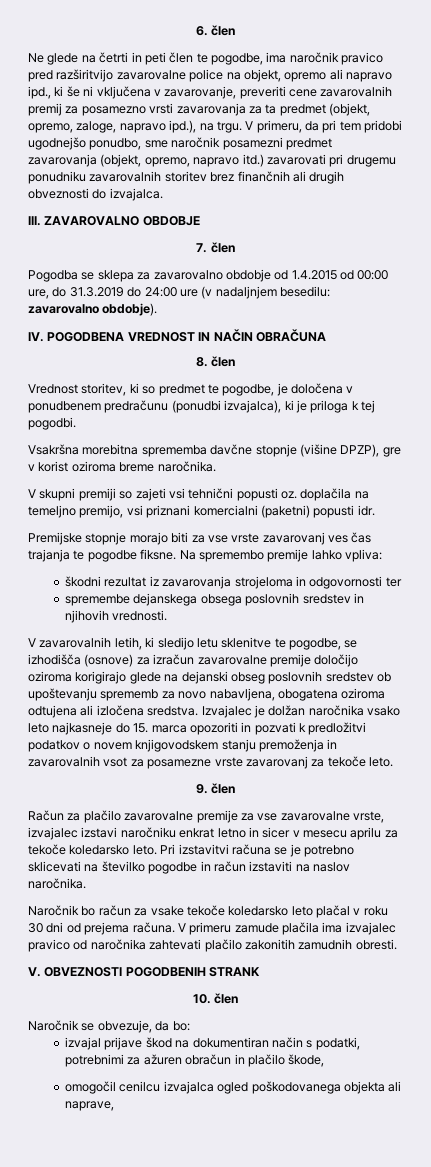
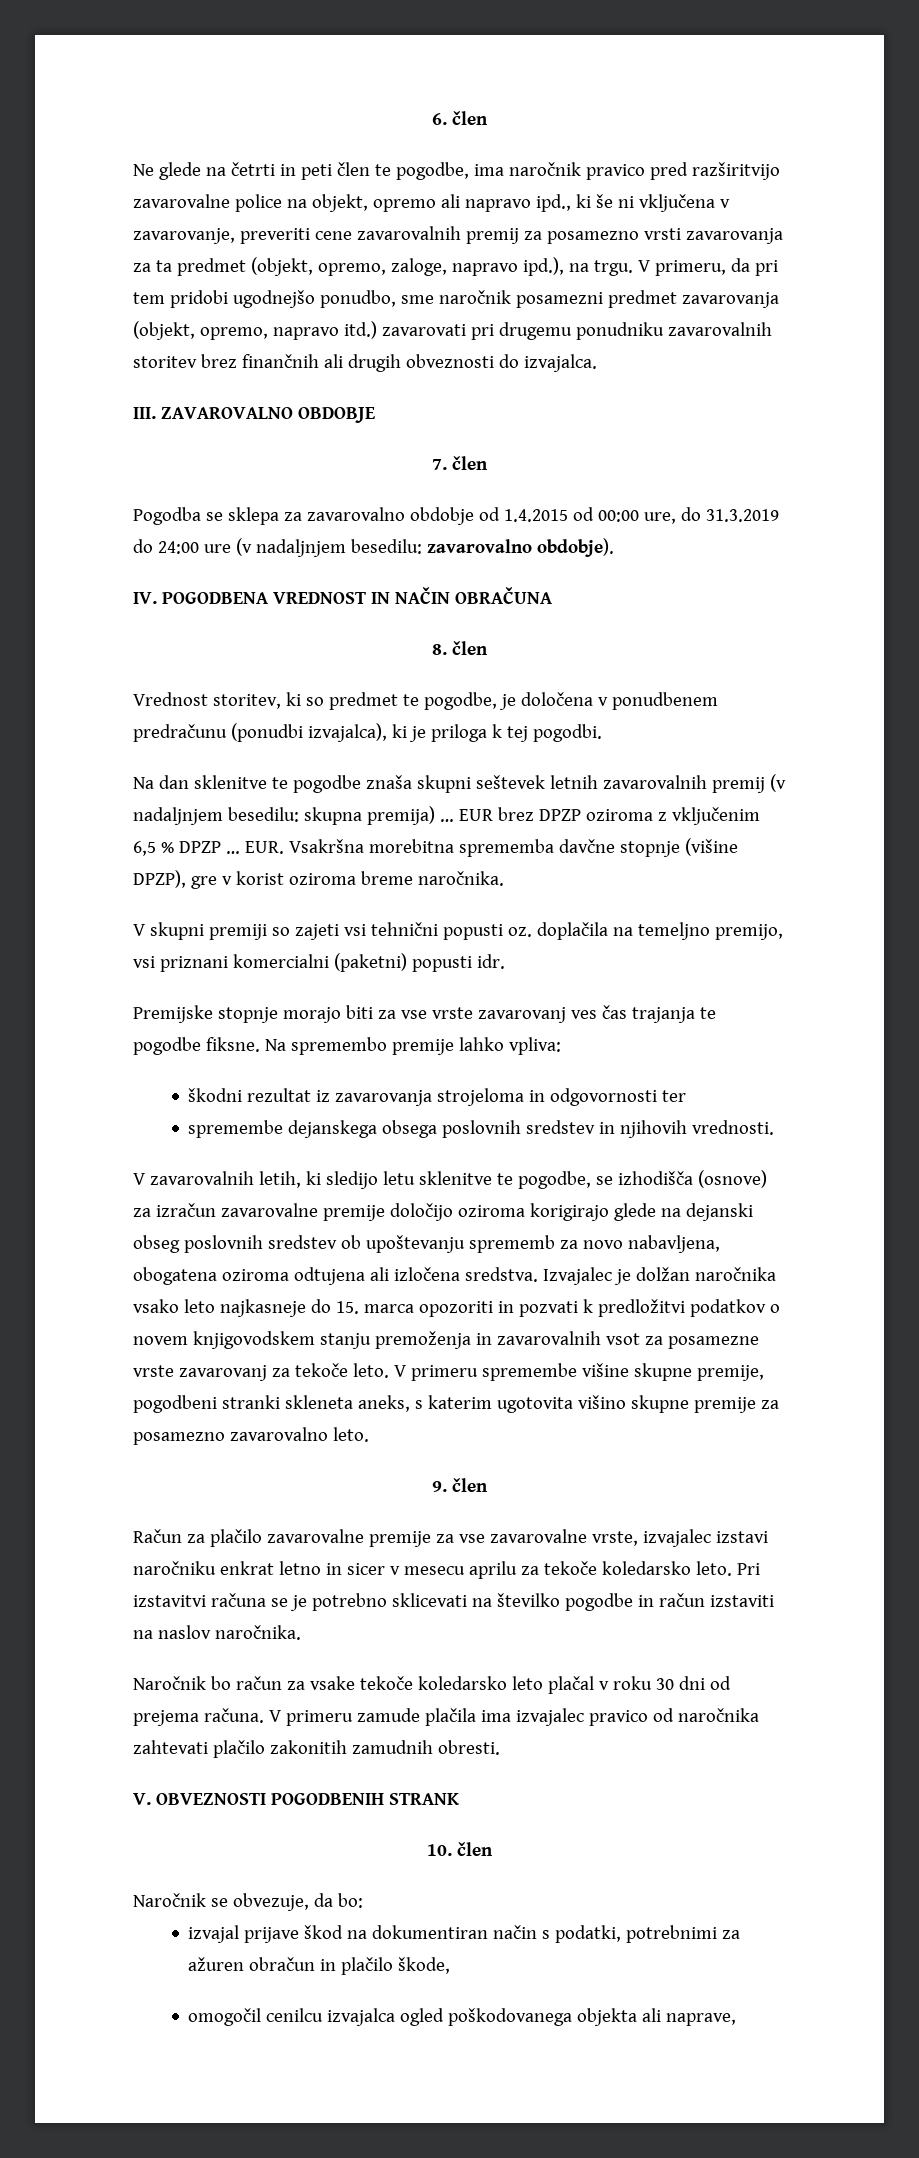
(76, 423) none -> [133,774,786,793] [133,806,760,825] [133,841,284,856] Na dan sklenitve te pogodbe znaša skupni seštevek letnih zavarovalnih premij (v nadaljnjem besedilu: skupna premija) … EUR brez DPZP oziroma z vključenim 6,5 % DPZP … EUR.
(393, 762) none -> [393,1363,764,1381] [133,1395,779,1413] [133,1427,369,1445] V primeru spremembe višine skupne premije, pogodbeni stranki skleneta aneks, s katerim ugotovita višino skupne premije za posamezno zavarovalno leto.

